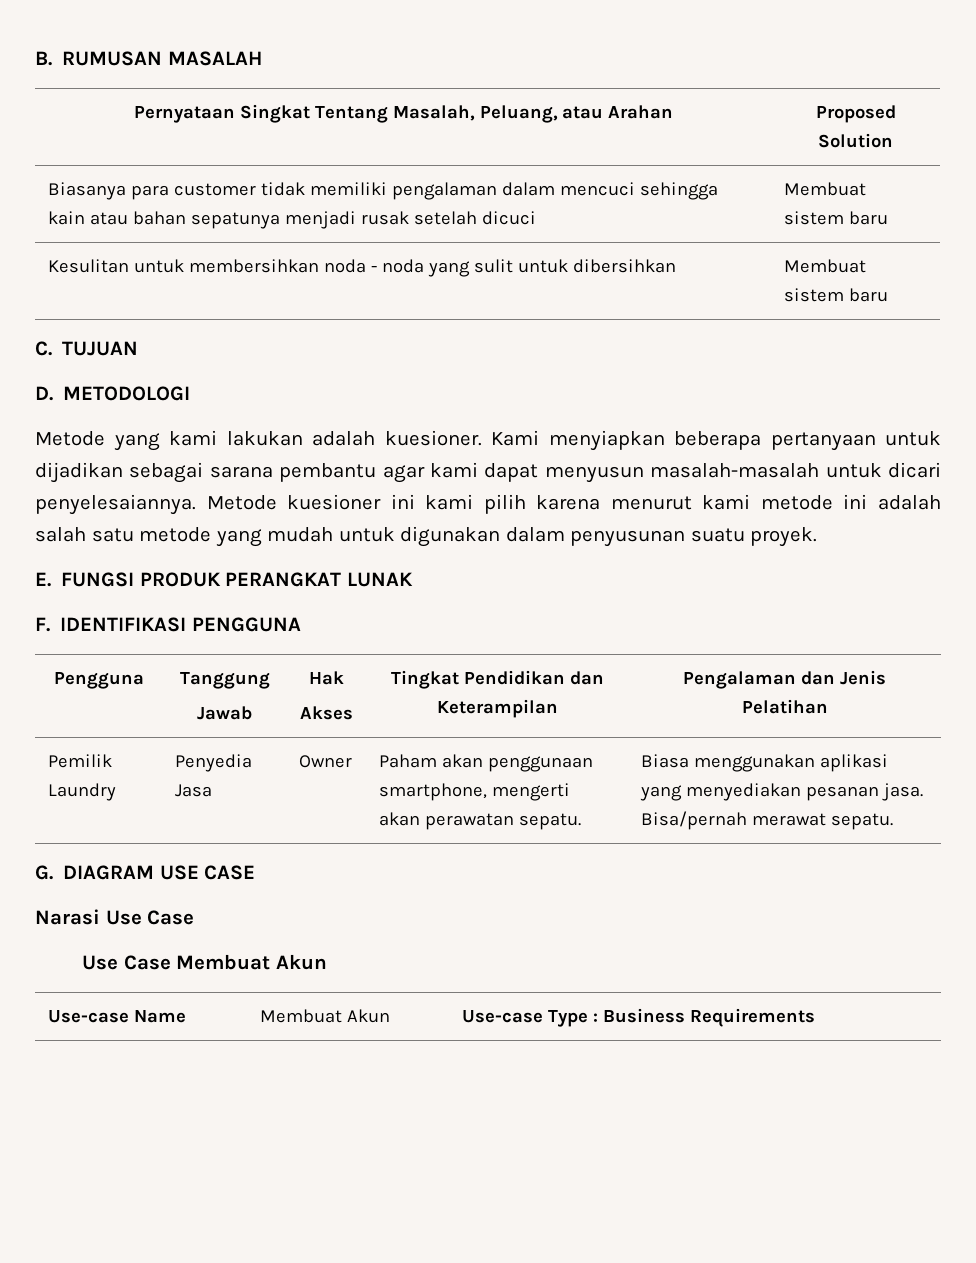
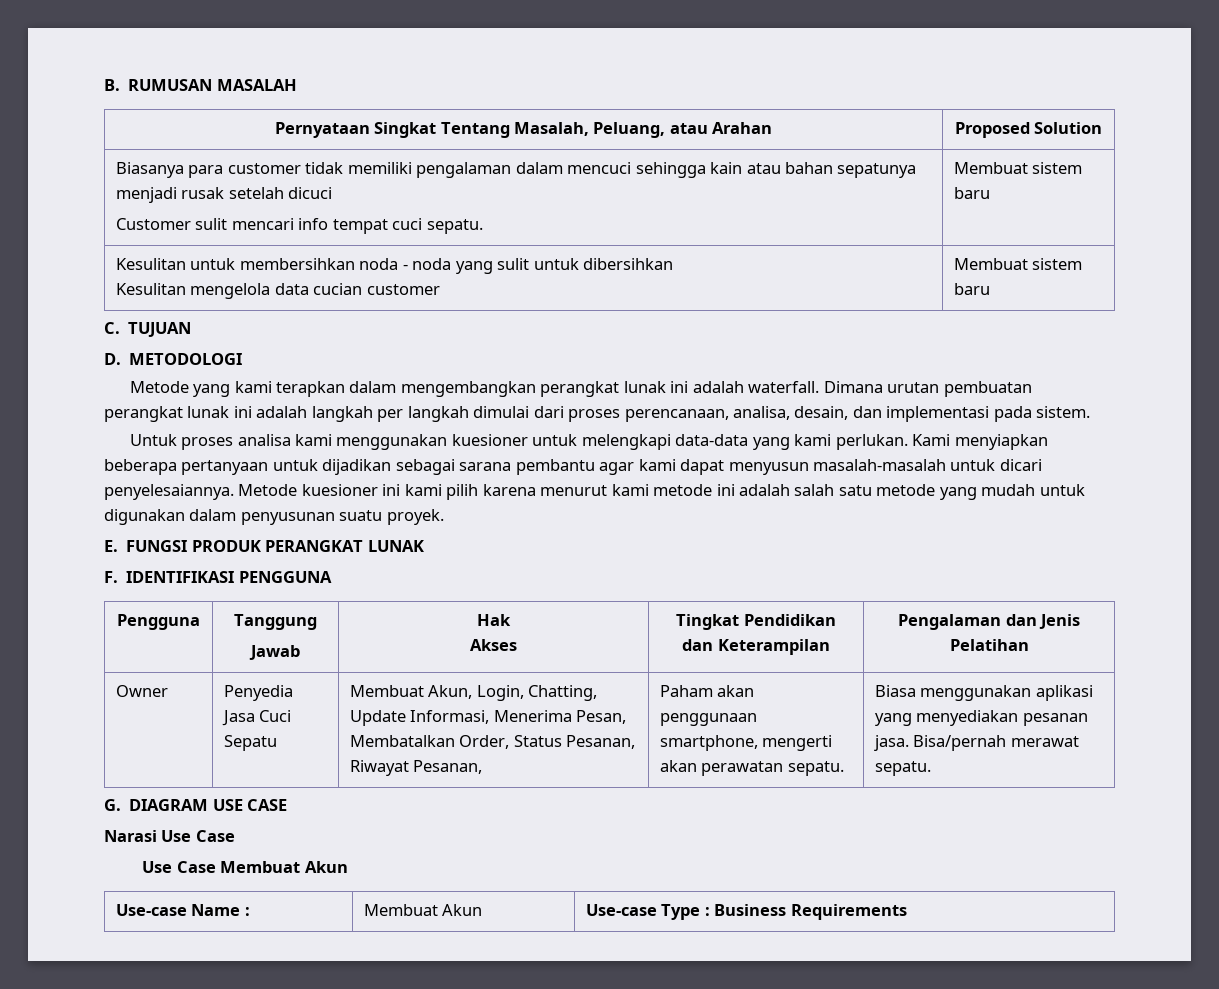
(537, 218) none -> [116,218,483,234] // Customer sulit mencari info tempat cuci sepatu.
(677, 266) none -> [116,283,440,299] // Kesulitan mengelola data cucian customer
[226,430,482,446] lakukan adalah kuesioner. -> [276,381,1032,397] [104,406,1091,422] [129,434,908,450] terapkan dalam mengembangkan perangkat lunak ini adalah waterfall. Dimana urutan pembuatan perangkat lunak ini adalah langkah per langkah dimulai dari proses perencanaan, analisa, desain, dan implementasi pada sistem. // Untuk proses analisa kami menggunakan kuesioner untuk melengkapi data-data yang kami perlukan.
[48,754,113,768] [48,783,117,801] Pemilik Laundry -> [116,685,169,697] Owner
[299,755,353,768] | Owner -> [259,710,292,722] [224,735,278,751] [350,685,598,701] [350,710,627,726] [350,735,636,749] [350,760,483,776] Cuci Sepatu | Membuat Akun, Login, Chatting, Update Informasi, Menerima Pesan, Membatalkan Order, Status Pesanan, Riwayat Pesanan,
(187, 1016) none -> [244,907,250,916] :

